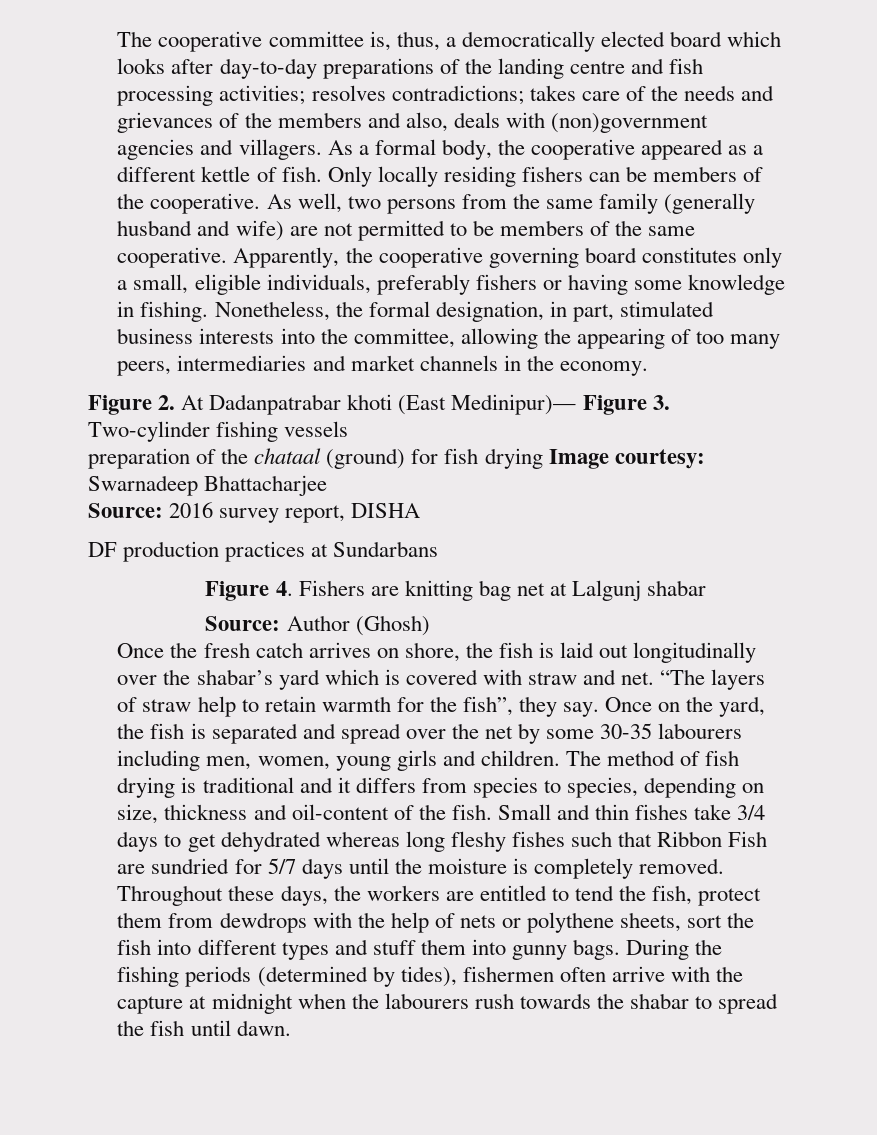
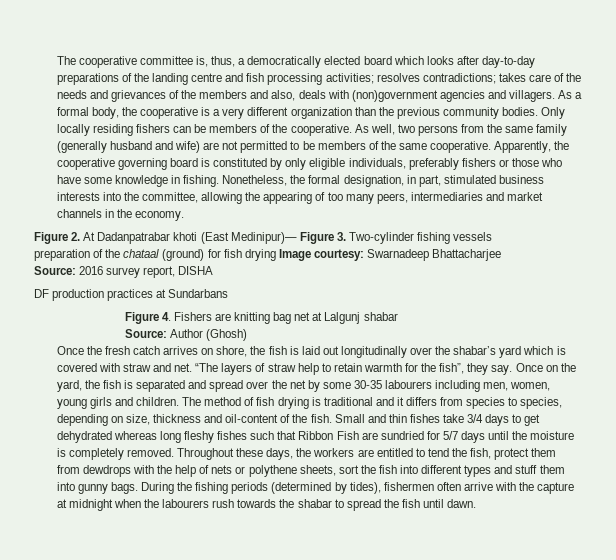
[641,139,764,160] [117,166,322,182] appeared as a different kettle of fish. -> [201,107,539,119] is a very different organization than the previous community bodies.
[641,247,782,268] [117,274,189,294] constitutes only a small, -> [200,158,307,170] is constituted by only
[567,274,628,295] having -> [511,158,563,167] [56,175,81,184] those who have

